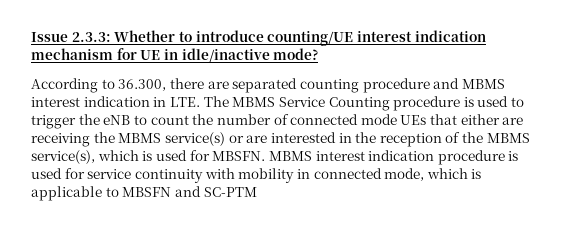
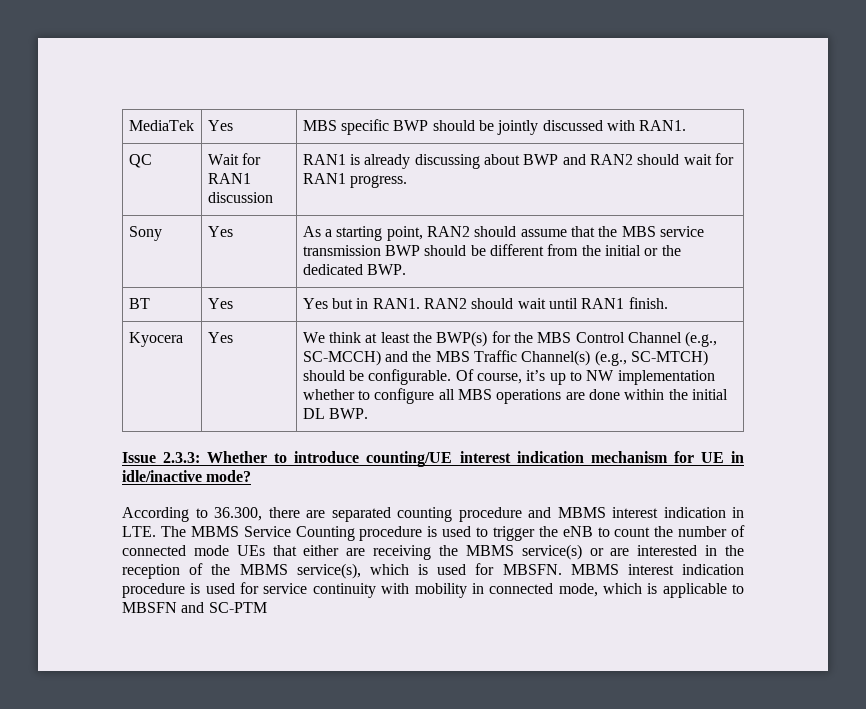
(31, 37) none -> [128,120,194,131] [207,120,233,131] [302,119,687,135] [128,154,152,168] [207,153,262,165] [207,173,251,184] [207,192,273,203] [302,153,734,169] [302,173,408,188] [128,226,162,241] [207,226,233,237] [302,226,704,241] [302,244,681,256] [302,264,407,275] [128,298,150,309] [207,298,233,309] [302,297,668,309] [128,332,183,347] [207,332,233,343] [302,331,718,347] [302,350,708,366] [302,369,715,385] [302,388,728,404] [302,408,369,419] MediaTek | Yes | MBS specific BWP should be jointly discussed with RAN1. // QC | Wait for RAN1 discussion | RAN1 is already discussing about BWP and RAN2 should wait for RAN1 progress. // Sony | Yes | As a starting point, RAN2 should assume that the MBS service transmission BWP should be different from the initial or the dedicated BWP. // BT | Yes | Yes but in RAN1. RAN2 should wait until RAN1 finish. // Kyocera | Yes | We think at least the BWP(s) for the MBS Control Channel (e.g., SC-MCCH) and the MBS Traffic Channel(s) (e.g., SC-MTCH) should be configurable. Of course, it’s up to NW implementation whether to configure all MBS operations are done within the initial DL BWP. //

